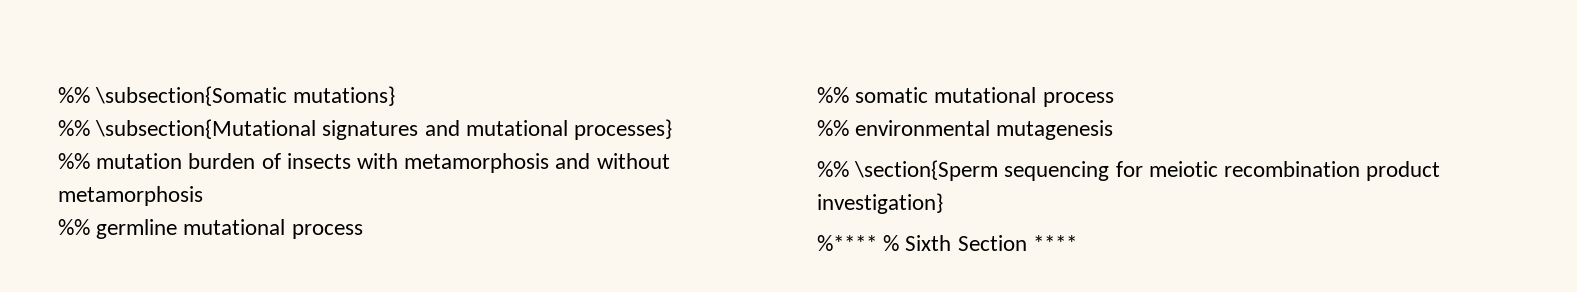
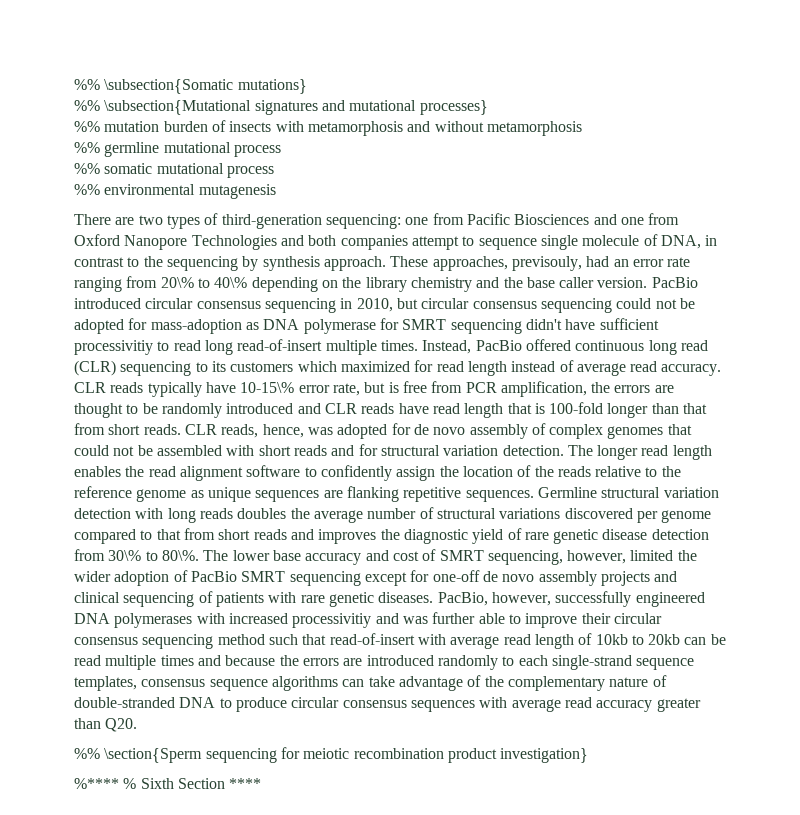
(1114, 130) none -> [74,213,680,229] [74,234,718,250] [74,256,691,271] [74,276,698,292] [74,298,695,313] [74,318,659,334] [74,339,708,355] [74,360,722,376] [74,381,674,397] [74,402,708,418] [74,423,692,439] [74,444,712,460] [74,465,681,481] [74,486,719,502] [74,507,712,523] [74,528,709,544] [74,549,697,565] [74,570,678,586] [74,591,705,607] [74,612,662,628] [74,633,726,649] [74,655,695,670] [74,675,667,691] [74,697,701,712] [74,718,138,732] // There are two types of third-generation sequencing: one from Pacific Biosciences and one from Oxford Nanopore Technologies and both companies attempt to sequence single molecule of DNA, in contrast to the sequencing by synthesis approach. These approaches, previsouly, had an error rate ranging from 20\% to 40\% depending on the library chemistry and the base caller version. PacBio introduced circular consensus sequencing in 2010, but circular consensus sequencing could not be adopted for mass-adoption as DNA polymerase for SMRT sequencing didn't have sufficient processivitiy to read long read-of-insert multiple times. Instead, PacBio offered continuous long read (CLR) sequencing to its customers which maximized for read length instead of average read accuracy. CLR reads typically have 10-15\% error rate, but is free from PCR amplification, the errors are thought to be randomly introduced and CLR reads have read length that is 100-fold longer than that from short reads. CLR reads, hence, was adopted for de novo assembly of complex genomes that could not be assembled with short reads and for structural variation detection. The longer read length enables the read alignment software to confidently assign the location of the reads relative to the reference genome as unique sequences are flanking repetitive sequences. Germline structural variation detection with long reads doubles the average number of structural variations discovered per genome compared to that from short reads and improves the diagnostic yield of rare genetic disease detection from 30\% to 80\%. The lower base accuracy and cost of SMRT sequencing, however, limited the wider adoption of PacBio SMRT sequencing except for one-off de novo assembly projects and clinical sequencing of patients with rare genetic diseases. PacBio, however, successfully engineered DNA polymerases with increased processivitiy and was further able to improve their circular consensus sequencing method such that read-of-insert with average read length of 10kb to 20kb can be read multiple times and because the errors are introduced randomly to each single-strand sequence templates, consensus sequence algorithms can take advantage of the complementary nature of double-stranded DNA to produce circular consensus sequences with average read accuracy greater than Q20.

